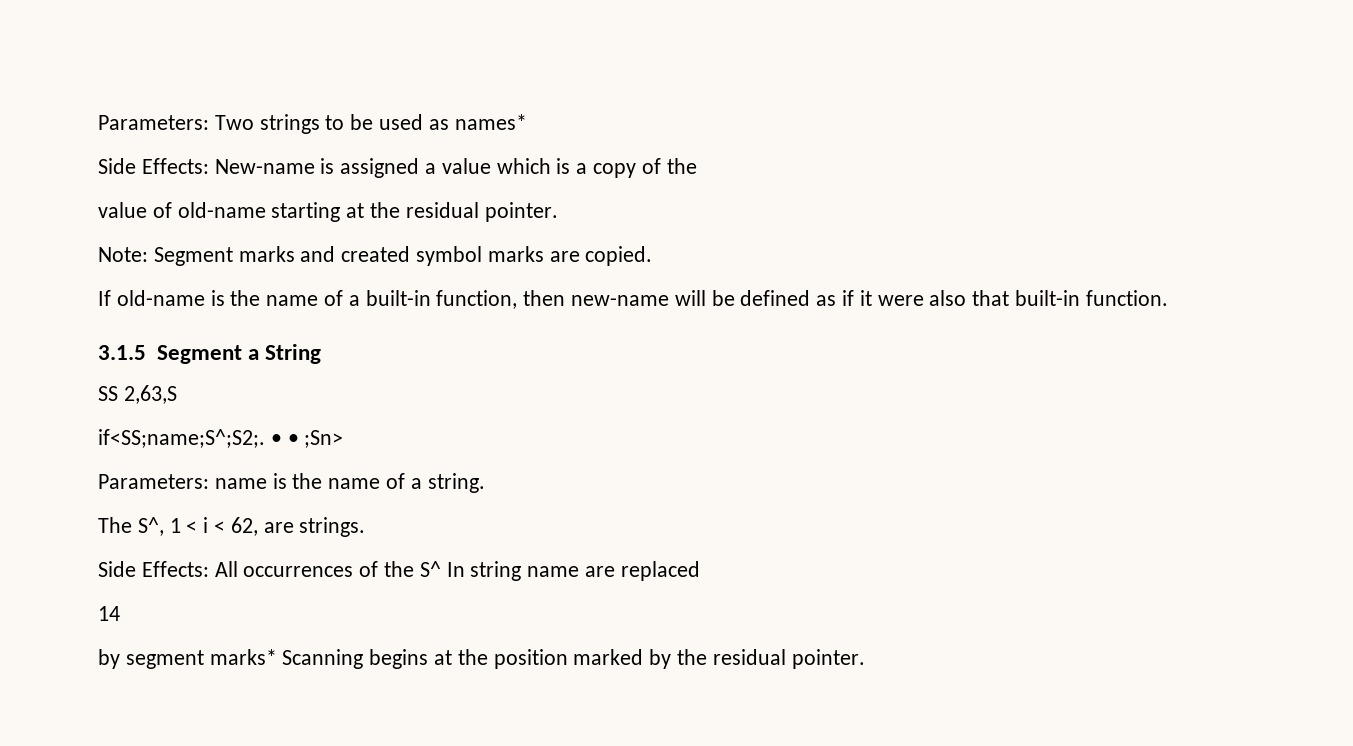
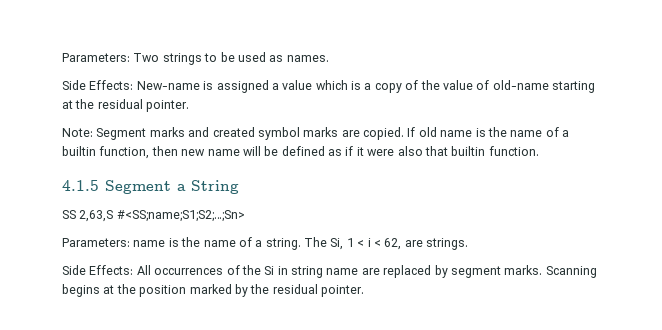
[454,114,527,130] names* -> [286,55,329,62] names.
(697, 166) // -> (440, 85) none
[98,290,431,306] // If old-name is the name of a built-in -> [407,127,569,137] [62,146,96,156] If old name is the name of a builtin
[571,295,670,306] new-name -> [181,149,240,156] new name
[1015,290,1081,306] built-in -> [451,146,486,156] builtin
[98,345,146,360] 3.1.5 -> [62,180,99,191] 4.1.5
[98,429,344,448] // if<SS;name;S^;S2;. • • ;Sn> -> [116,210,245,222] #<SS;name;S1;S2;…;Sn>
[98,517,164,536] // The S^, -> [304,237,344,250] The Si,
[419,561,465,577] S^ In -> [264,266,288,275] Si in
[98,606,120,621] // 14 // -> (432, 271) none
[209,649,277,665] marks* -> [504,265,543,275] marks.

